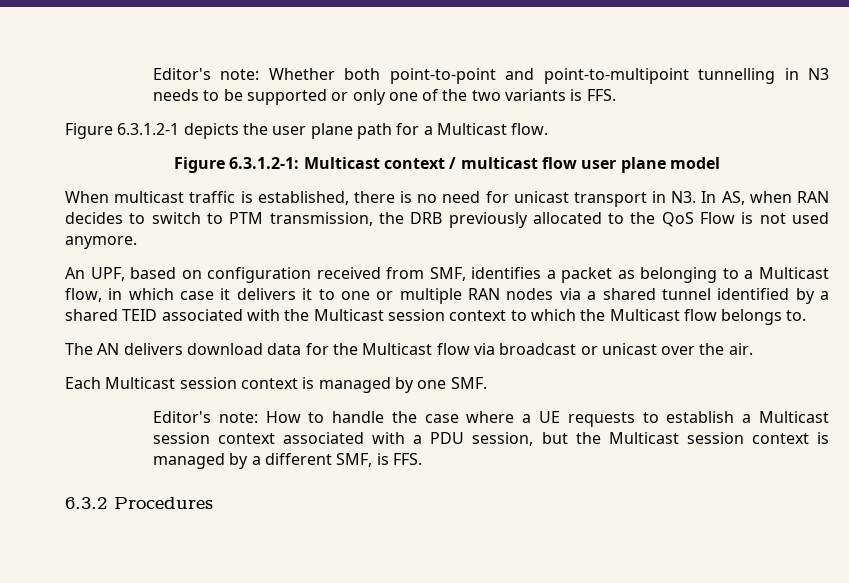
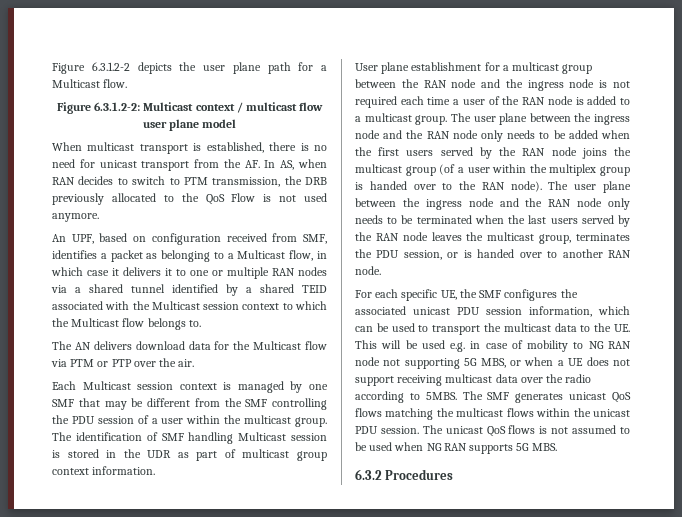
[152,68,830,84] [152,89,616,105] [65,123,180,139] Editor's note: Whether both point-to-point and point-to-multipoint tunnelling in N3 needs to be supported or only one of the two variants is FFS. // Figure 6.3.1.2-1 -> [52,62,130,74] Figure 6.3.1.2-2
[229,157,300,169] 6.3.1.2-1: -> [94,102,141,111] 6.3.1.2-2:
[189,191,236,203] traffic -> [139,144,188,154] transport
[652,191,697,203] in N3. -> [194,159,260,168] from the AF.
[499,343,657,355] broadcast or unicast -> [70,359,132,367] PTM or PTP
[450,377,487,389] [152,411,829,427] [152,432,829,446] [152,453,422,469] SMF. // Editor's note: How to handle the case where a UE requests to establish a Multicast session context associated with a PDU session, but the Multicast session context is managed by a different SMF, is FFS. -> [52,398,327,410] [52,415,327,427] [52,432,327,444] [52,449,327,461] [52,466,156,475] [355,62,593,74] [355,79,630,91] [355,96,630,108] [355,113,630,125] [355,130,630,142] [355,147,631,159] [355,164,630,176] [355,181,631,193] [355,198,630,210] [355,215,630,227] [355,232,630,244] [355,249,631,260] [355,266,381,275] [355,289,578,301] [355,306,630,317] [355,323,630,335] [355,340,631,352] [355,357,630,369] [355,374,592,386] [355,391,631,403] [355,408,630,420] [355,425,630,437] [355,442,557,454] SMF that may be different from the SMF controlling the PDU session of a user within the multicast group. The identification of SMF handling Multicast session is stored in the UDR as part of multicast group context information. // User plane establishment for a multicast group between the RAN node and the ingress node is not required each time a user of the RAN node is added to a multicast group. The user plane between the ingress node and the RAN node only needs to be added when the first users served by the RAN node joins the multicast group (of a user within the multiplex group is handed over to the RAN node). The user plane between the ingress node and the RAN node only needs to be terminated when the last users served by the RAN node leaves the multicast group, terminates the PDU session, or is handed over to another RAN node. // For each specific UE, the SMF configures the associated unicast PDU session information, which can be used to transport the multicast data to the UE. This will be used e.g. in case of mobility to NG RAN node not supporting 5G MBS, or when a UE does not support receiving multicast data over the radio according to 5MBS. The SMF generates unicast QoS flows matching the multicast flows within the unicast PDU session. The unicast QoS flows is not assumed to be used when NG RAN supports 5G MBS.

